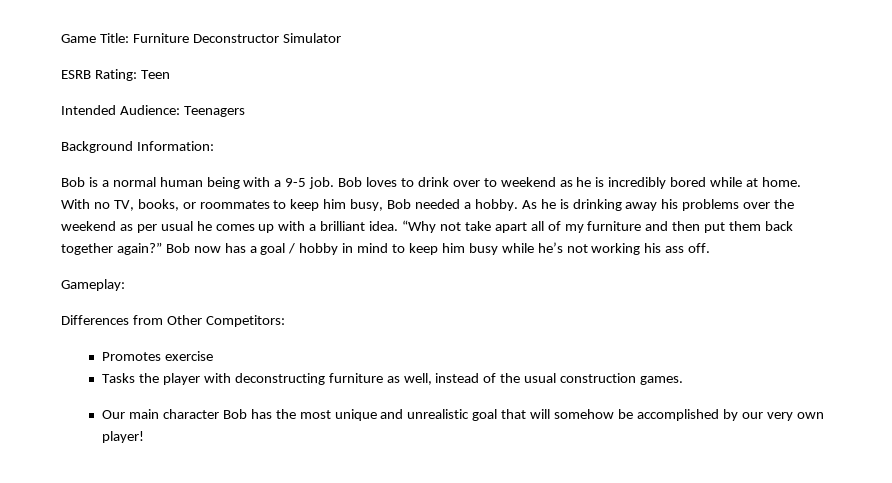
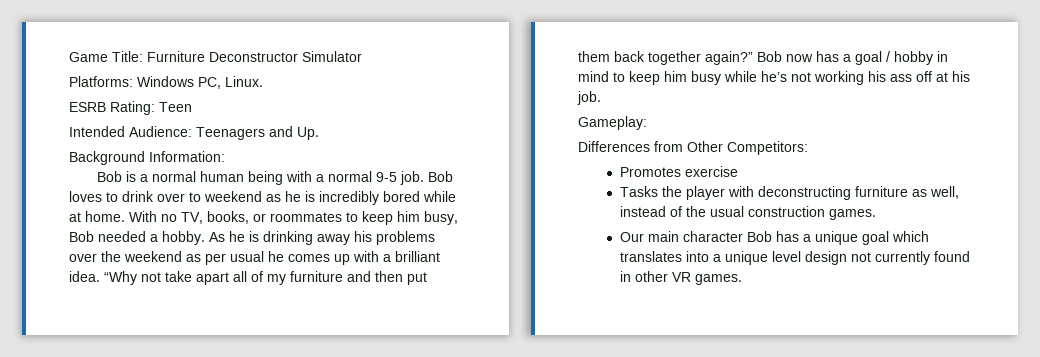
(341, 38) none -> [69,76,263,89] // Platforms: Windows PC, Linux.
(245, 111) none -> [269,126,319,140] and Up.
(282, 183) none -> [328,171,373,182] normal
[688,243,711,253] off. -> [916,71,970,82] [577,91,601,105] off at his job.
[275,409,824,421] [102,431,145,443] the most unique and unrealistic goal that will somehow be accomplished by our very own player! -> [802,231,929,245] [619,251,970,265] [619,271,742,285] a unique goal which translates into a unique level design not currently found in other VR games.

